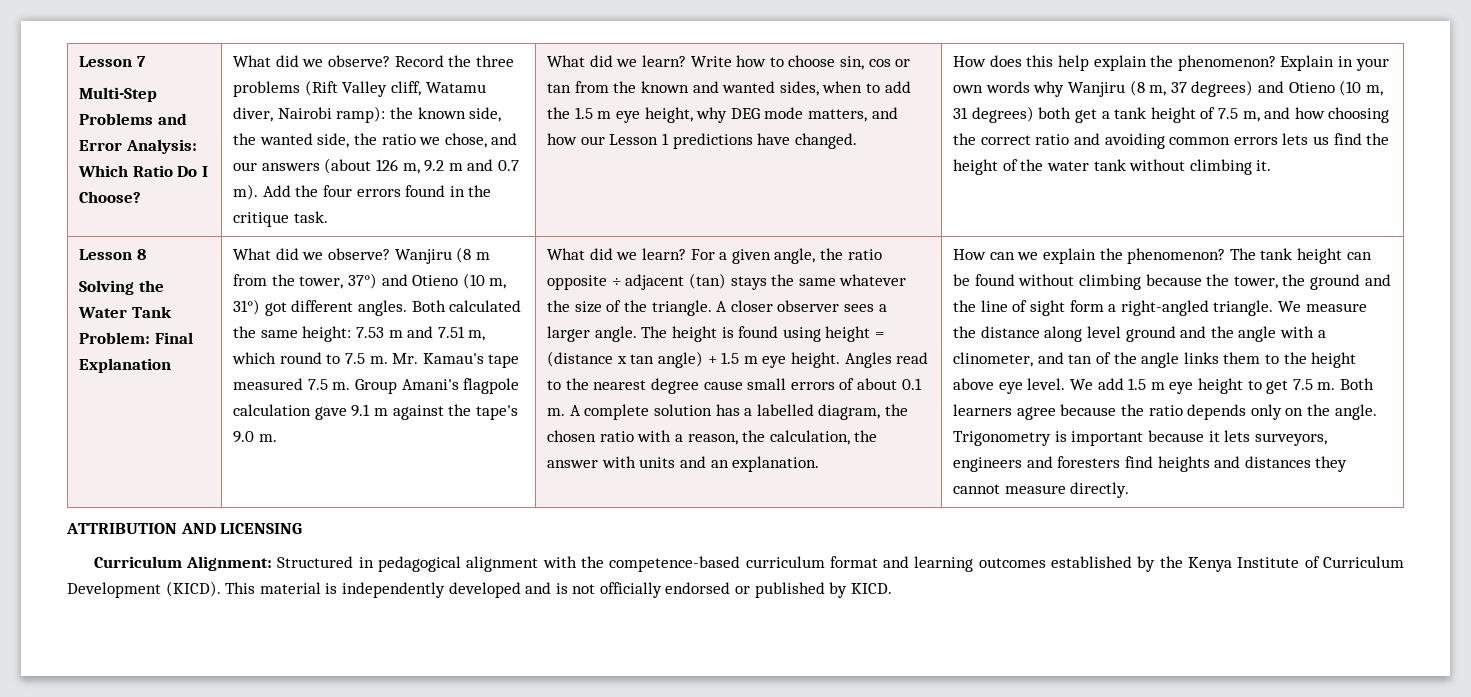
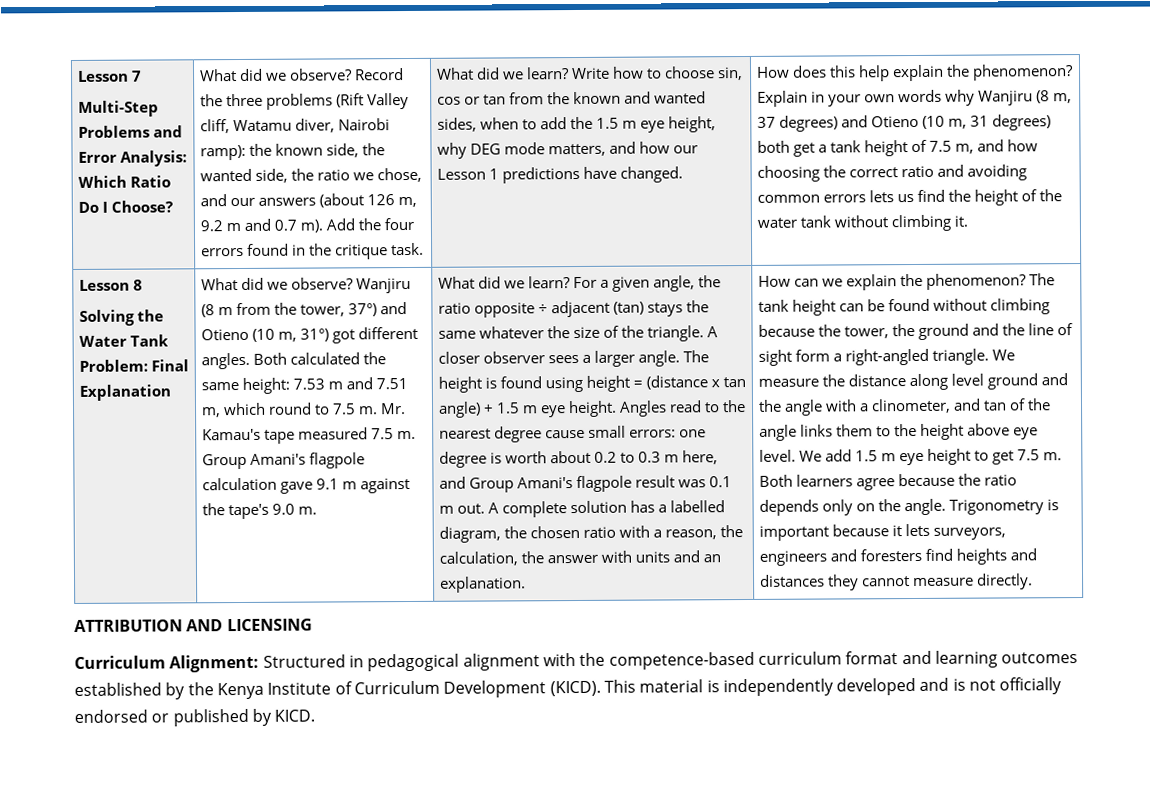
[790,378,922,390] [547,408,566,416] errors of about 0.1 m. -> [628,429,706,438] [438,450,718,468] [438,475,732,493] [438,503,485,514] errors: one degree is worth about 0.2 to 0.3 m here, and Group Amani's flagpole result was 0.1 m out.

